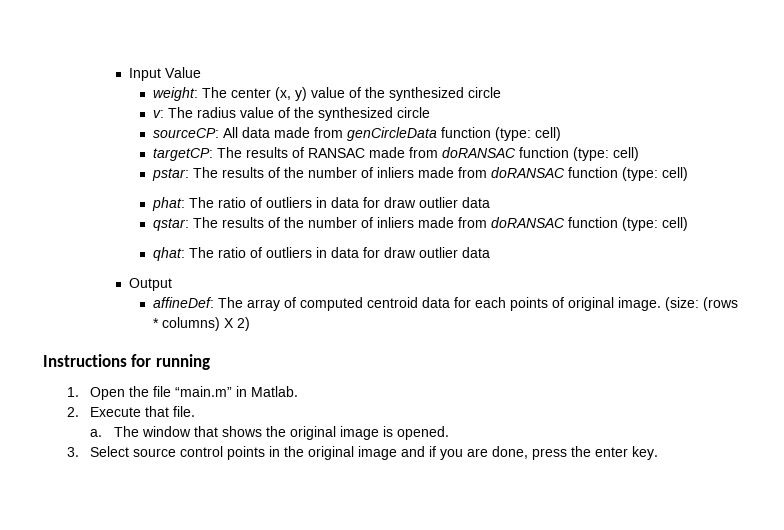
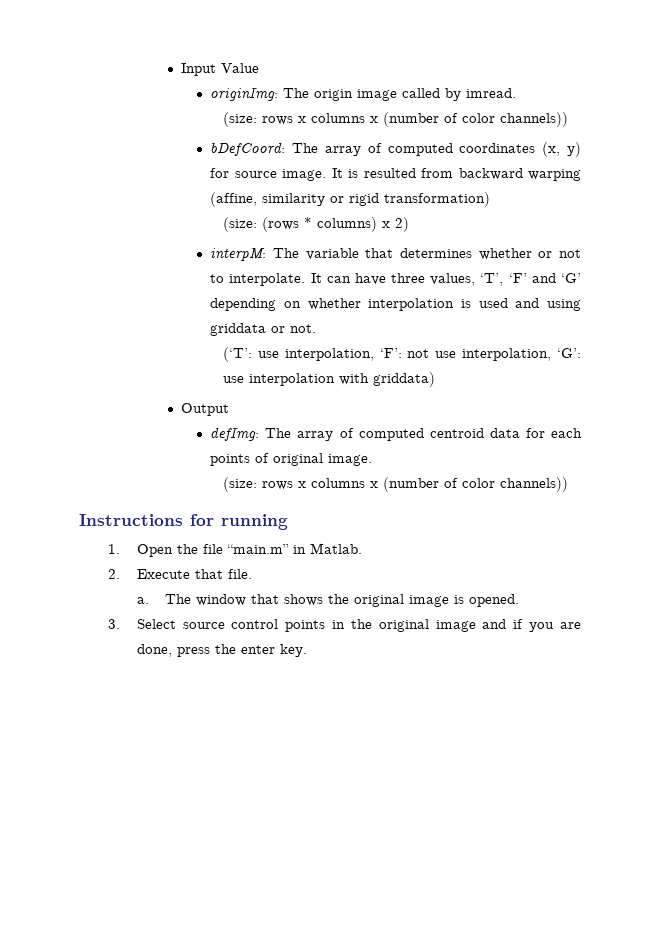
[152,87,501,101] [152,107,430,121] [152,127,561,141] [152,147,639,161] [151,167,688,181] [151,197,490,211] [152,217,688,231] [152,247,490,261] weight: The center (x, y) value of the synthesized circle // v: The radius value of the synthesized circle // sourceCP: All data made from genCircleData function (type: cell) // targetCP: The results of RANSAC made from doRANSAC function (type: cell) // pstar: The results of the number of inliers made from doRANSAC function (type: cell) // phat: The ratio of outliers in data for draw outlier data // qstar: The results of the number of inliers made from doRANSAC function (type: cell) // qhat: The ratio of outliers in data for draw outlier data -> [210,88,517,101] [223,112,569,127] [210,142,581,157] [210,168,581,181] [210,192,491,207] [223,217,410,232] [210,248,581,261] [210,273,581,286] [210,298,581,311] [210,323,317,336] [223,347,582,362] [223,372,436,387] originImg: The origin image called by imread. // (size: rows x columns x (number of color channels)) // bDefCoord: The array of computed coordinates (x, y) for source image. It is resulted from backward warping (affine, similarity or rigid transformation) // (size: (rows * columns) x 2) // interpM: The variable that determines whether or not to interpolate. It can have three values, ‘T’, ‘F’ and ‘G’ depending on whether interpolation is used and using griddata or not. // (‘T’: use interpolation, ‘F’: not use interpolation, ‘G’: use interpolation with griddata)
[152,297,214,308] affineDef: -> [210,427,260,441] defImg:
[664,297,738,311] [152,317,250,331] (size: (rows * columns) X 2) -> [223,477,569,492] // (size: rows x columns x (number of color channels))

